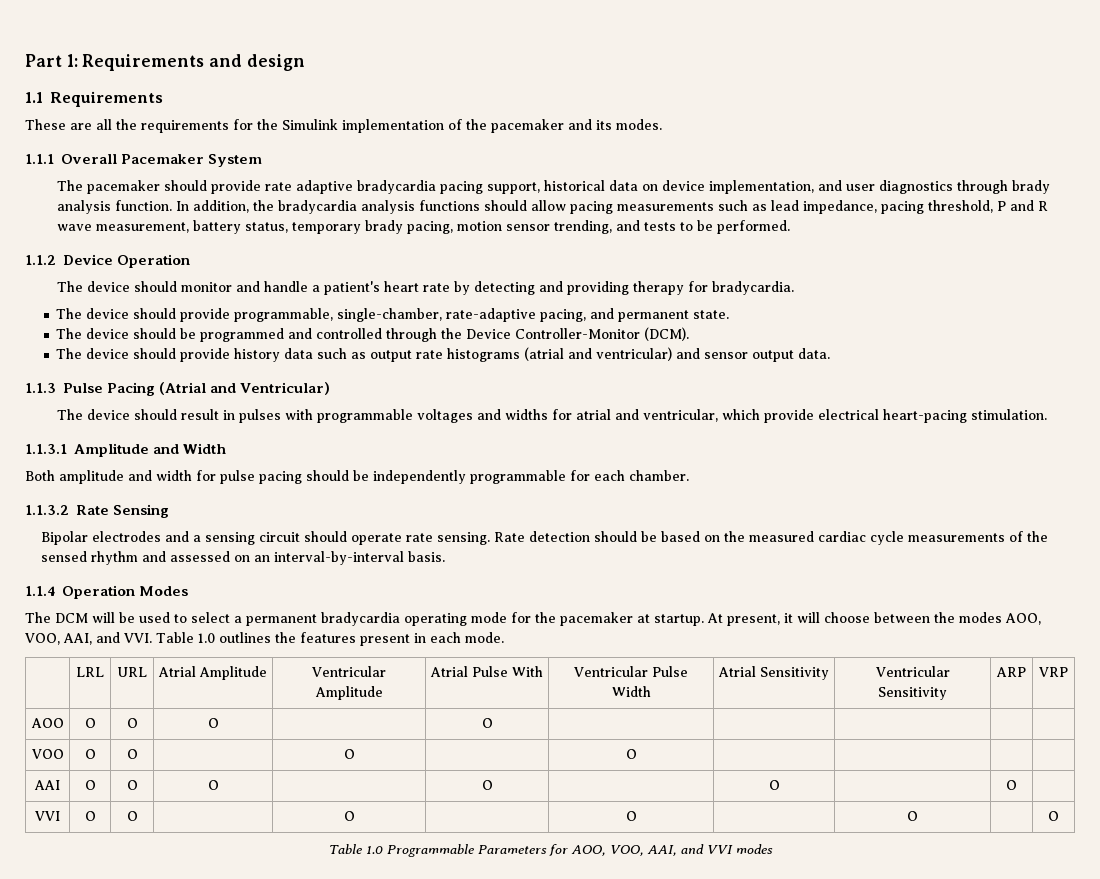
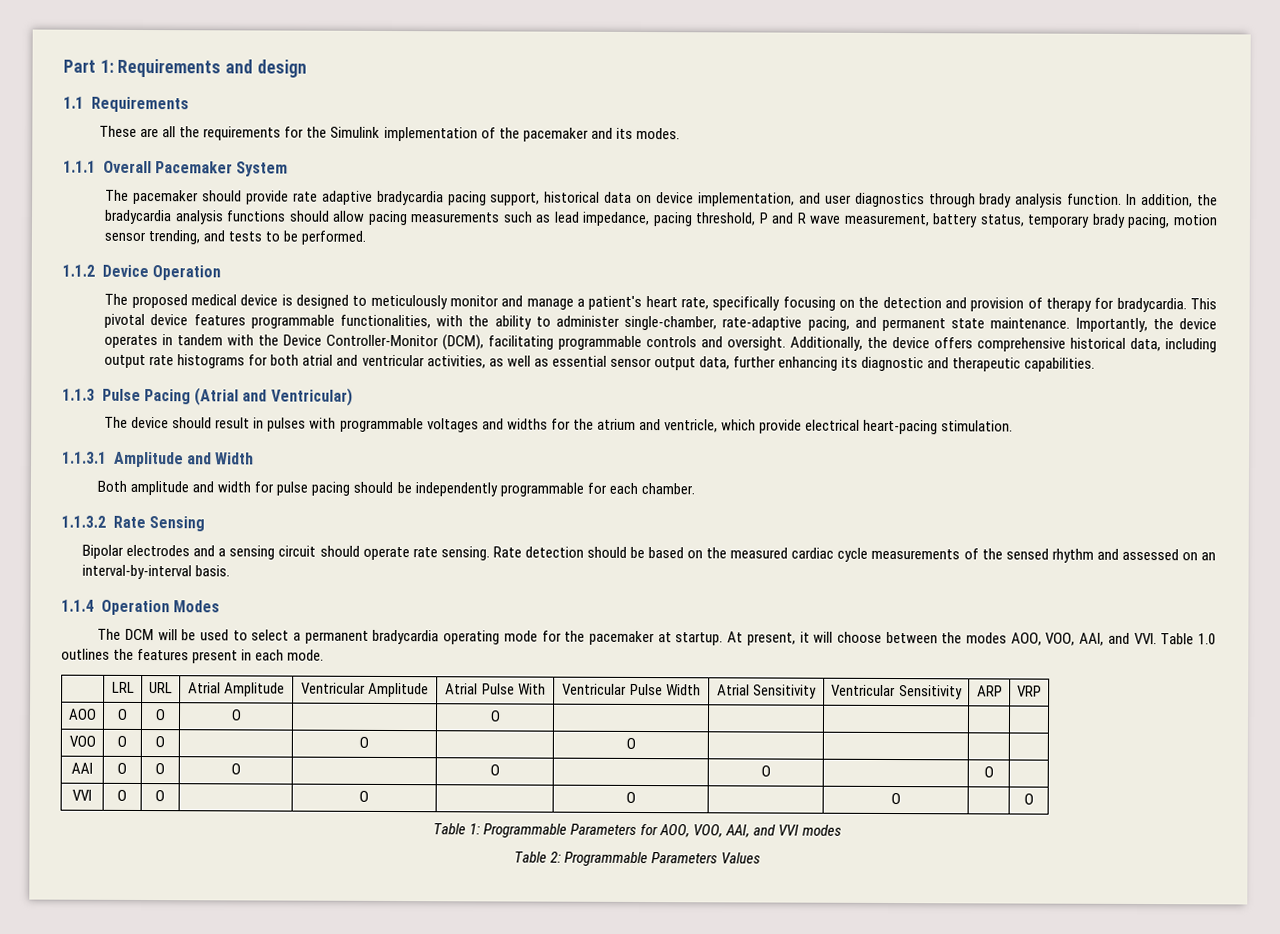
[87,281,178,292] device should -> [131,293,448,310] proposed medical device is designed to meticulously
[264,281,309,292] handle -> [526,298,574,310] manage
[423,281,795,295] [56,308,334,322] rate by detecting and providing therapy for bradycardia. // The device should provide programmable, -> [680,296,1217,313] [104,313,620,330] rate, specifically focusing on the detection and provision of therapy for bradycardia. This pivotal device features programmable functionalities, with the ability to administer
[693,310,730,319] [56,327,690,342] [56,347,831,362] state. // The device should be programmed and controlled through the Device Controller-Monitor (DCM). // The device should provide history data such as output rate histograms (atrial and ventricular) and sensor output data. -> [951,317,1218,333] [104,334,1218,353] [104,354,1096,372] state maintenance. Importantly, the device operates in tandem with the Device Controller-Monitor (DCM), facilitating programmable controls and oversight. Additionally, the device offers comprehensive historical data, including output rate histograms for both atrial and ventricular activities, as well as essential sensor output data, further enhancing its diagnostic and therapeutic capabilities.
[576,409,719,422] atrial and ventricular, -> [572,418,718,433] the atrium and ventricle,
[365,846,383,854] 1.0 -> [468,823,481,835] 1:
(773, 849) none -> [513,851,762,867] // Table 2: Programmable Parameters Values

